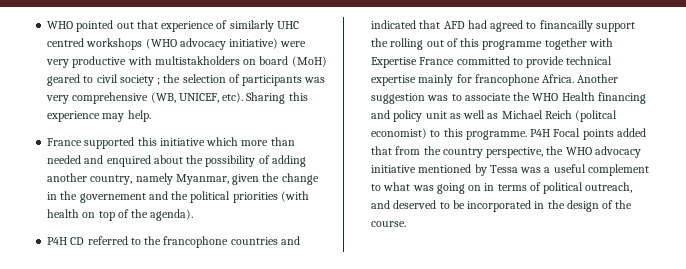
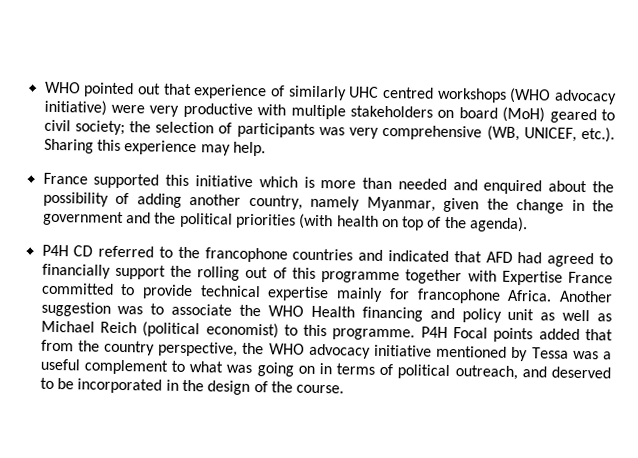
[154,56,240,65] multistakholders -> [290,104,433,120] multiple stakeholders
[119,75,161,86] society ; -> [74,120,125,136] society;
[222,92,244,103] etc). -> [580,126,615,143] etc.).
(239, 141) none -> [303,176,315,188] is
[79,193,146,203] governement -> [42,210,124,227] government
[539,20,593,32] financailly -> [41,263,111,279] financially
[575,110,618,122] (politcal -> [142,321,201,338] (political

